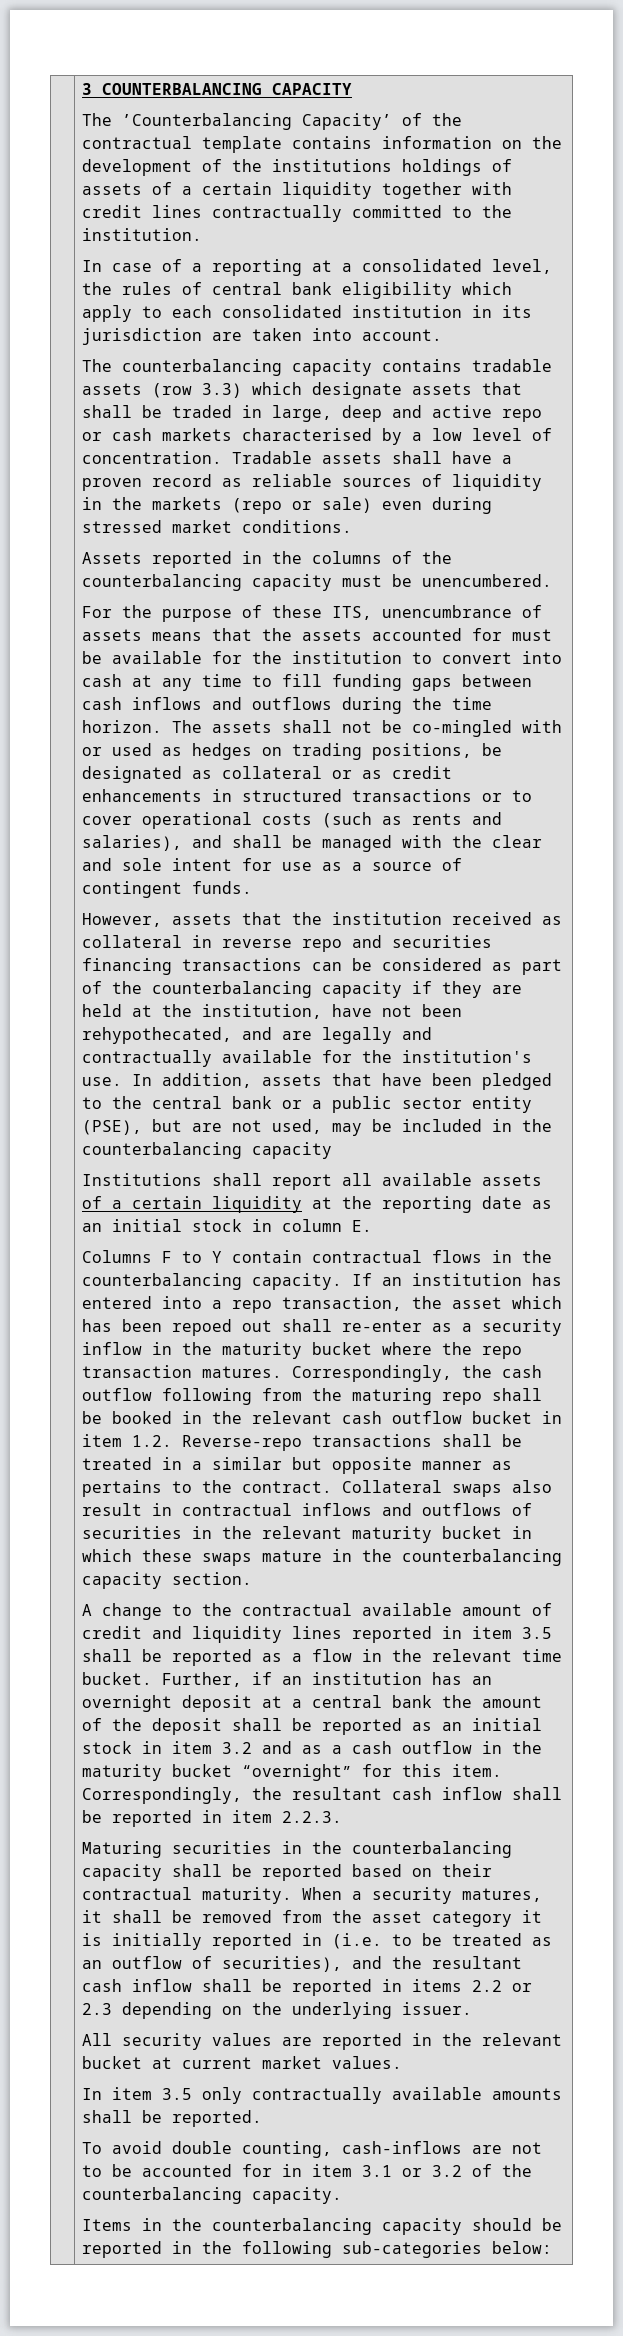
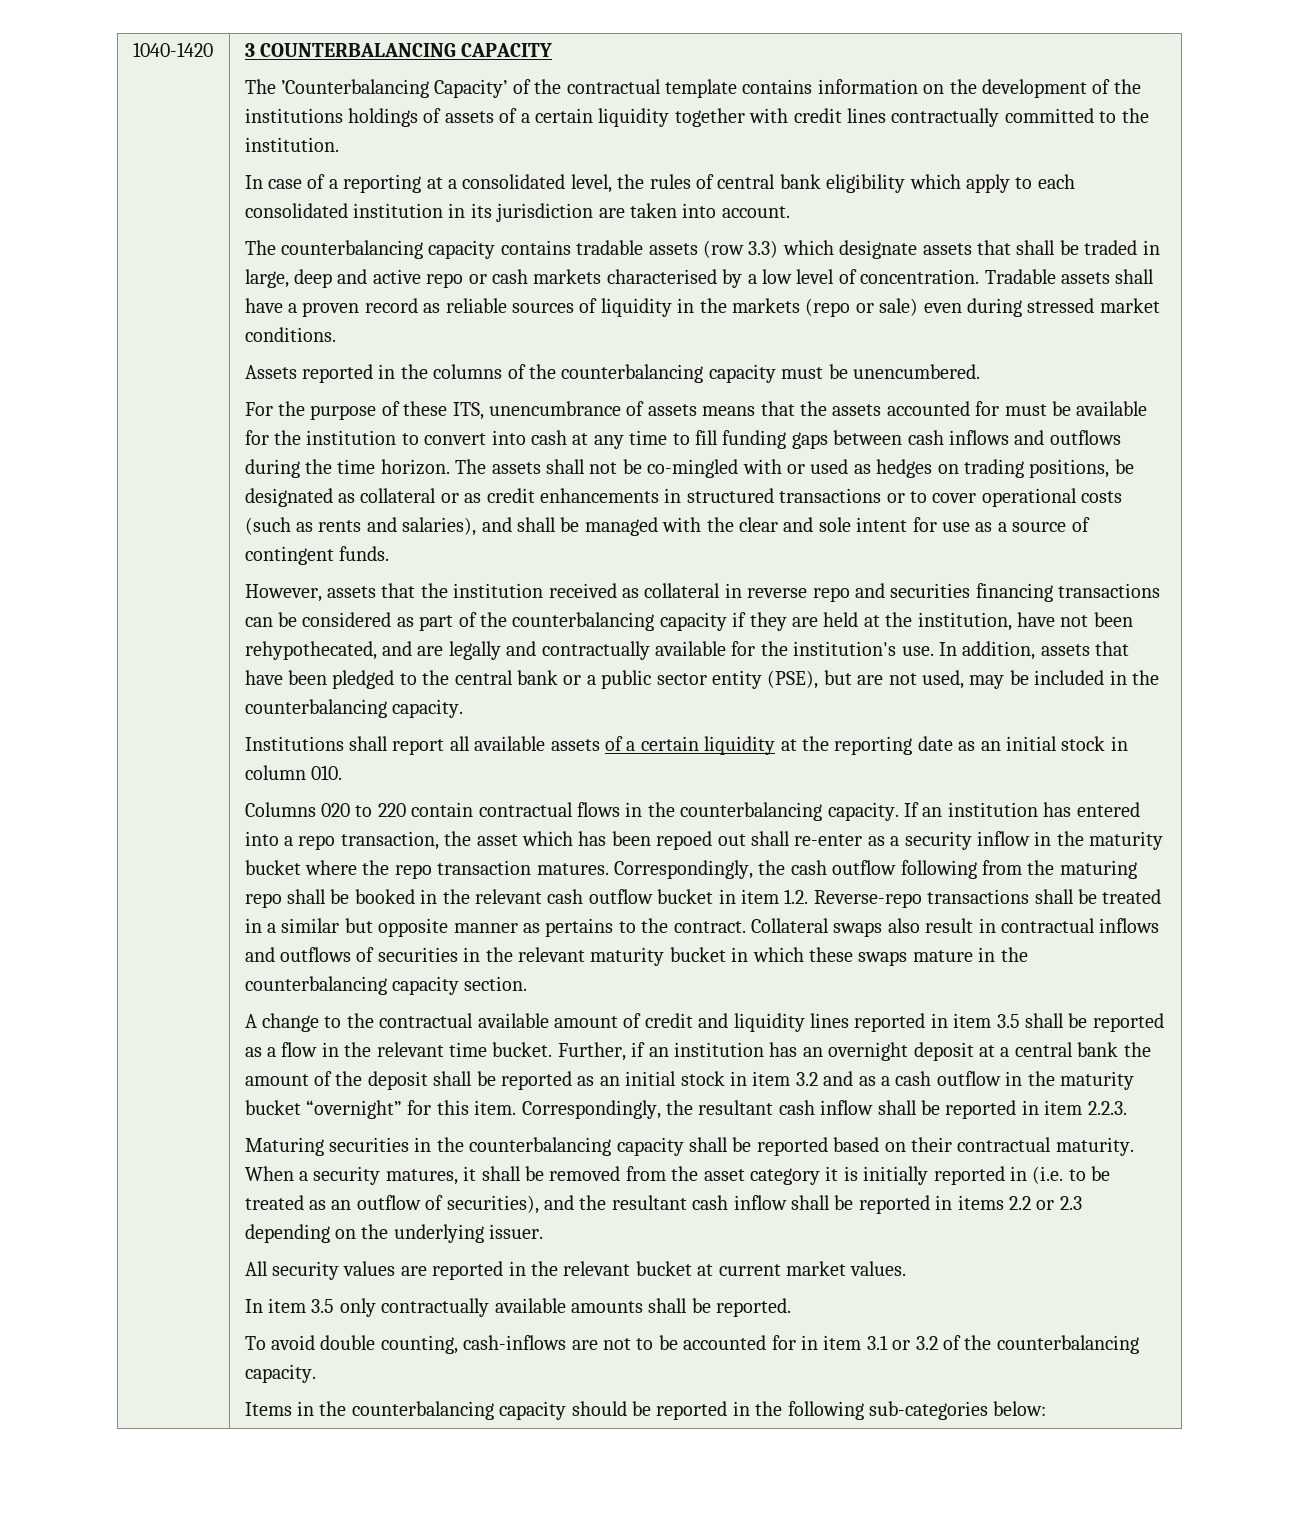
(82, 89) none -> [132,42,213,57] 1040-1420
[252,1142,333,1159] capacity -> [392,699,464,718] capacity.
[352,1220,373,1232] E. -> [311,765,343,780] 010.
[162,1251,223,1263] F to Y -> [321,803,406,817] 020 to 220

